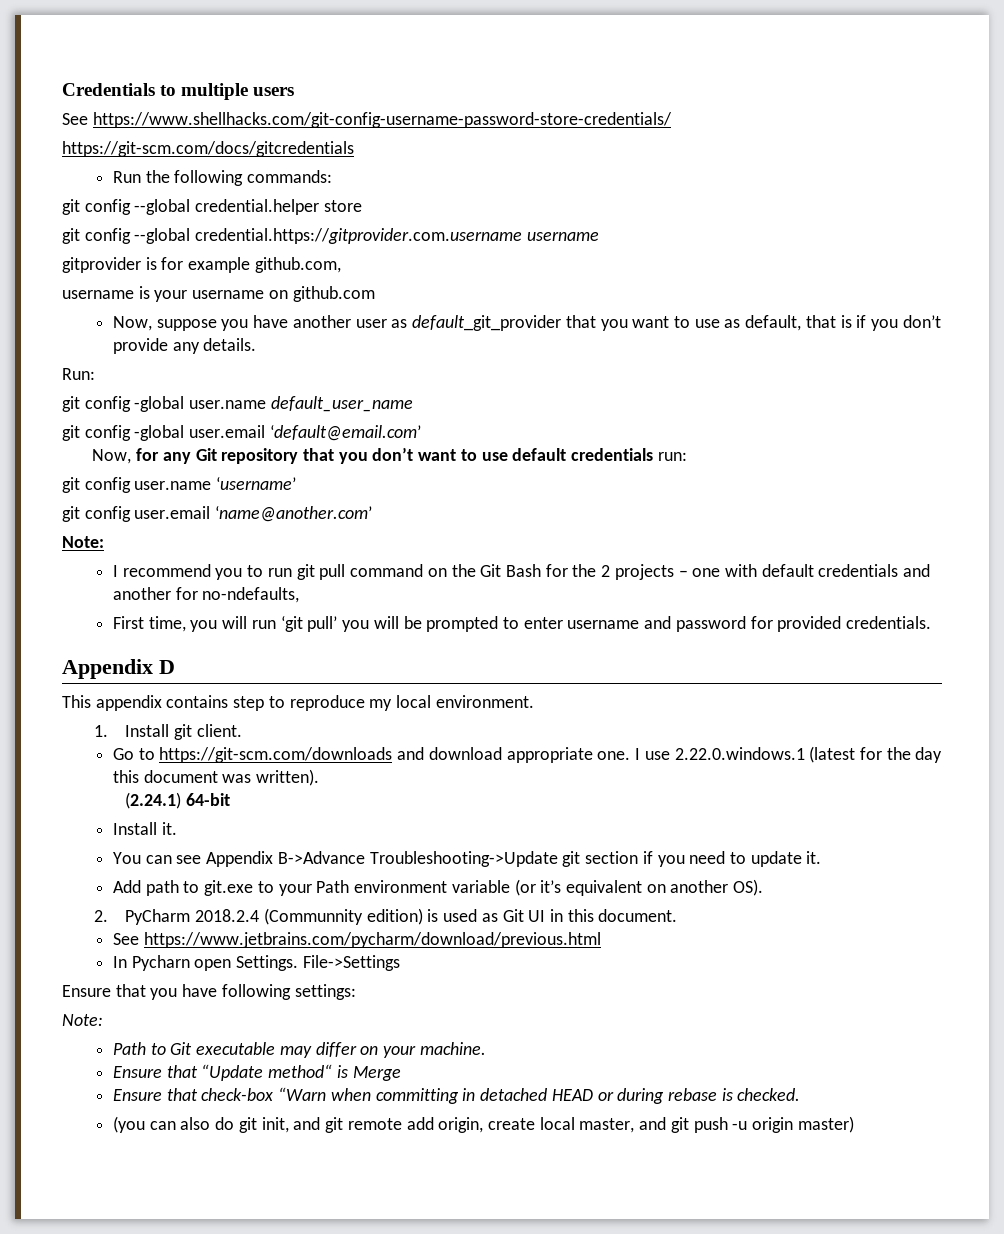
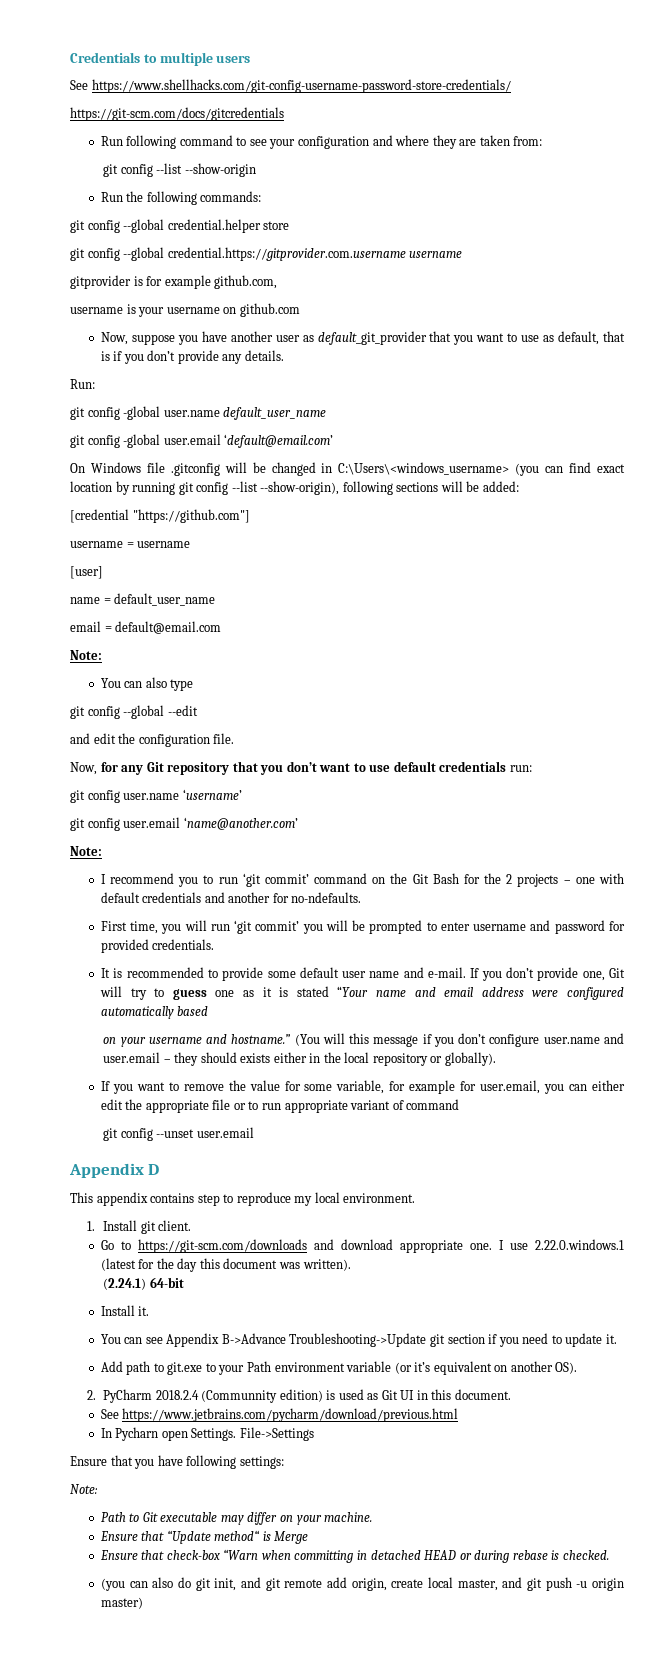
(354, 149) none -> [100,135,543,149] [103,163,256,177] // Run following command to see your configuration and where they are taken from: // git config --list --show-origin
(421, 433) none -> [70,462,625,476] [70,481,519,495] [70,509,250,523] [70,541,191,548] [70,566,103,579] [70,593,216,606] [70,621,222,634] [70,650,102,660] [100,677,194,691] [70,705,198,719] [70,733,235,747] // On Windows file .gitconfig will be changed in C:\Users\<windows_username> (you can find exact location by running git config --list --show-origin), following sections will be added: // [credential "https://github.com"] // username = username // [user] // name = default_user_name // email = default@email.com // Note: // You can also type // git config --global --edit // and edit the configuration file.
[296,564,346,580] git pull -> [242,873,309,887] ‘git commit’
[202,587,300,603] no-ndefaults, -> [291,892,362,903] no-ndefaults.
[307,616,338,632] pull’ -> [255,921,300,931] commit’
(932, 622) none -> [100,967,626,981] [99,986,624,1000] [100,1006,209,1019] [103,1033,624,1047] [103,1052,496,1066] [100,1080,626,1094] [100,1099,460,1113] [103,1127,254,1141] // It is recommended to provide some default user name and e-mail. If you don’t provide one, Git will try to guess one as it is stated “Your name and email address were configured automatically based // on your username and hostname.” (You will this message if you don’t configure user.name and user.email – they should exists either in the local repository or globally). // If you want to remove the value for some variable, for example for user.email, you can either edit the appropriate file or to run appropriate variant of command // git config --unset user.email

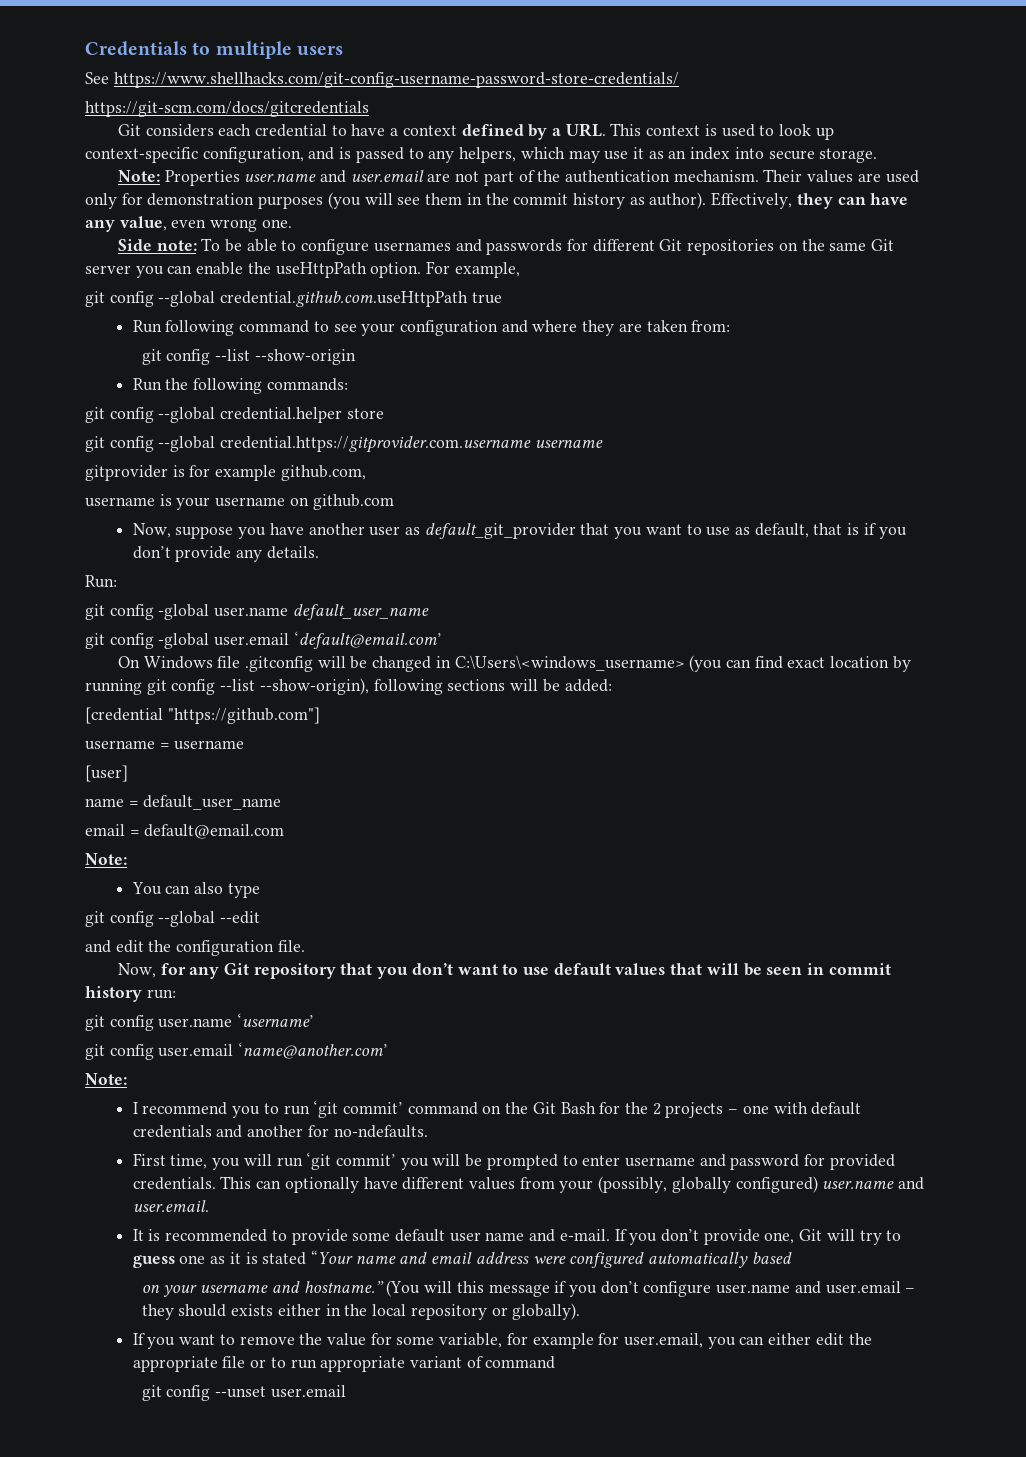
(284, 114) none -> [117,123,834,140] [85,147,878,163] [117,169,919,186] [85,192,909,209] [85,216,292,232] [117,238,895,255] [85,261,520,278] [85,291,502,307] // Git considers each credential to have a context defined by a URL. This context is used to look up context-specific configuration, and is passed to any helpers, which may use it as an index into secure storage. // Note: Properties user.name and user.email are not part of the authentication mechanism. Their values are used only for demonstration purposes (you will see them in the commit history as author). Effectively, they can have any value, even wrong one. // Side note: To be able to configure usernames and passwords for different Git repositories on the same Git server you can enable the useHttpPath option. For example, // git config --global credential.github.com.useHttpPath true
[439,761,507,772] credentials -> [615,963,891,976] [85,986,142,1002] values that will be seen in commit history
(215, 944) none -> [220,1176,925,1193] [132,1200,209,1212] This can optionally have different values from your (possibly, globally configured) user.name and user.email.
[69,1163,160,1178] [70,1192,416,1206] [86,1220,192,1234] [100,1239,625,1253] [100,1258,351,1272] [103,1277,184,1290] [100,1305,150,1316] [100,1333,617,1347] [100,1361,578,1375] [86,1389,511,1403] [100,1408,459,1422] [100,1427,314,1441] [70,1455,284,1469] [70,1484,98,1494] [100,1512,373,1525] [99,1530,309,1544] [99,1549,609,1563] [100,1577,625,1591] [100,1597,143,1609] // Appendix D // This appendix contains step to reproduce my local environment. // 1. Install git client. // Go to https://git-scm.com/downloads and download appropriate one. I use 2.22.0.windows.1 (latest for the day this document was written). // (2.24.1) 64-bit // Install it. // You can see Appendix B->Advance Troubleshooting->Update git section if you need to update it. // Add path to git.exe to your Path environment variable (or it’s equivalent on another OS). // 2. PyCharm 2018.2.4 (Communnity edition) is used as Git UI in this document. // See https://www.jetbrains.com/pycharm/download/previous.html // In Pycharn open Settings. File->Settings // Ensure that you have following settings: // Note: // Path to Git executable may differ on your machine. // Ensure that “Update method“ is Merge // Ensure that check-box “Warn when committing in detached HEAD or during rebase is checked. // (you can also do git init, and git remote add origin, create local master, and git push -u origin master) -> (346, 1391) none

